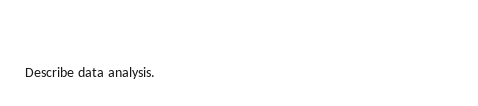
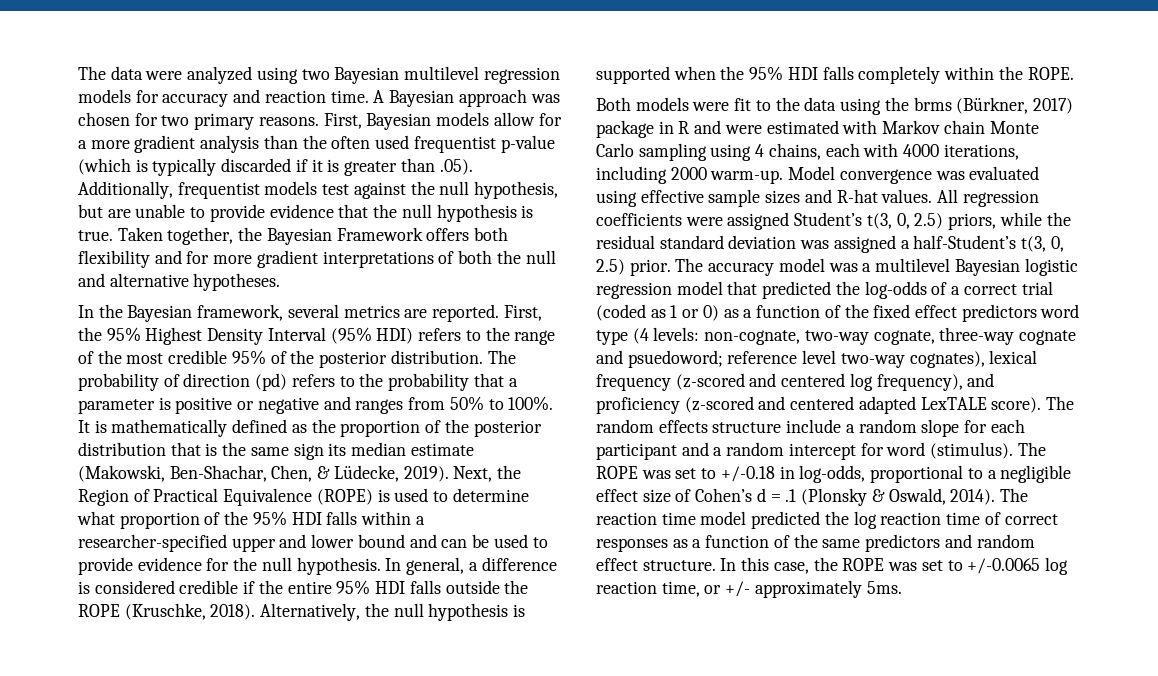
[25,67,155,79] Describe data analysis. -> [78,66,560,84] [78,89,560,107] [78,112,562,130] [78,135,555,153] [78,158,473,176] [78,181,559,199] [78,204,534,222] [78,227,509,245] [78,250,556,268] [78,273,281,291] [78,304,542,322] [78,327,556,345] [78,350,516,368] [78,373,518,391] [78,396,554,414] [78,419,542,437] [78,442,474,460] [78,465,522,482] [78,488,529,506] [77,511,425,529] [78,534,548,552] [78,557,557,575] [78,580,529,595] [78,603,526,621] [596,66,1074,84] [596,97,1073,115] [596,120,1039,138] [596,143,1019,161] [596,166,1040,184] [596,189,1039,207] [596,212,1071,230] [596,235,1064,253] [596,258,1078,276] [596,281,1053,299] [596,304,1080,322] [596,327,1077,345] [596,350,1038,368] [596,373,995,391] [596,396,1075,414] [596,419,1025,437] [596,442,1046,460] [596,465,1072,483] [596,488,1028,506] [596,511,1058,529] [596,534,1035,552] [596,557,1068,575] [596,580,902,598] The data were analyzed using two Bayesian multilevel regression models for accuracy and reaction time. A Bayesian approach was chosen for two primary reasons. First, Bayesian models allow for a more gradient analysis than the often used frequentist p-value (which is typically discarded if it is greater than .05). Additionally, frequentist models test against the null hypothesis, but are unable to provide evidence that the null hypothesis is true. Taken together, the Bayesian Framework offers both flexibility and for more gradient interpretations of both the null and alternative hypotheses. // In the Bayesian framework, several metrics are reported. First, the 95% Highest Density Interval (95% HDI) refers to the range of the most credible 95% of the posterior distribution. The probability of direction (pd) refers to the probability that a parameter is positive or negative and ranges from 50% to 100%. It is mathematically defined as the proportion of the posterior distribution that is the same sign its median estimate (Makowski, Ben-Shachar, Chen, & Lüdecke, 2019). Next, the Region of Practical Equivalence (ROPE) is used to determine what proportion of the 95% HDI falls within a researcher-specified upper and lower bound and can be used to provide evidence for the null hypothesis. In general, a difference is considered credible if the entire 95% HDI falls outside the ROPE (Kruschke, 2018). Alternatively, the null hypothesis is supported when the 95% HDI falls completely within the ROPE. // Both models were fit to the data using the brms (Bürkner, 2017) package in R and were estimated with Markov chain Monte Carlo sampling using 4 chains, each with 4000 iterations, including 2000 warm-up. Model convergence was evaluated using effective sample sizes and R-hat values. All regression coefficients were assigned Student’s t(3, 0, 2.5) priors, while the residual standard deviation was assigned a half-Student’s t(3, 0, 2.5) prior. The accuracy model was a multilevel Bayesian logistic regression model that predicted the log-odds of a correct trial (coded as 1 or 0) as a function of the fixed effect predictors word type (4 levels: non-cognate, two-way cognate, three-way cognate and psuedoword; reference level two-way cognates), lexical frequency (z-scored and centered log frequency), and proficiency (z-scored and centered adapted LexTALE score). The random effects structure include a random slope for each participant and a random intercept for word (stimulus). The ROPE was set to +/-0.18 in log-odds, proportional to a negligible effect size of Cohen’s d = .1 (Plonsky & Oswald, 2014). The reaction time model predicted the log reaction time of correct responses as a function of the same predictors and random effect structure. In this case, the ROPE was set to +/-0.0065 log reaction time, or +/- approximately 5ms.

